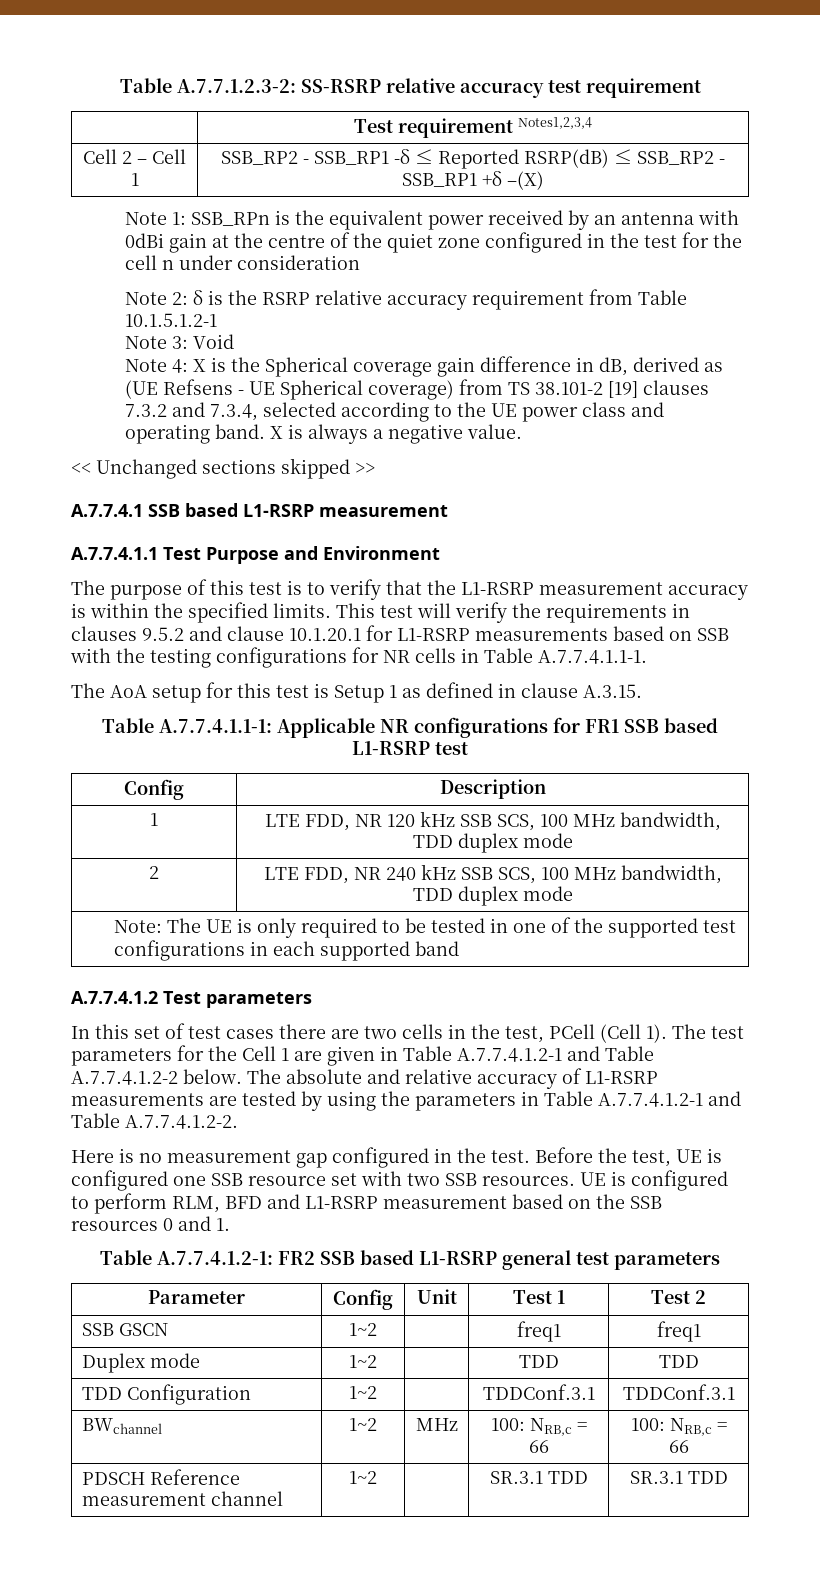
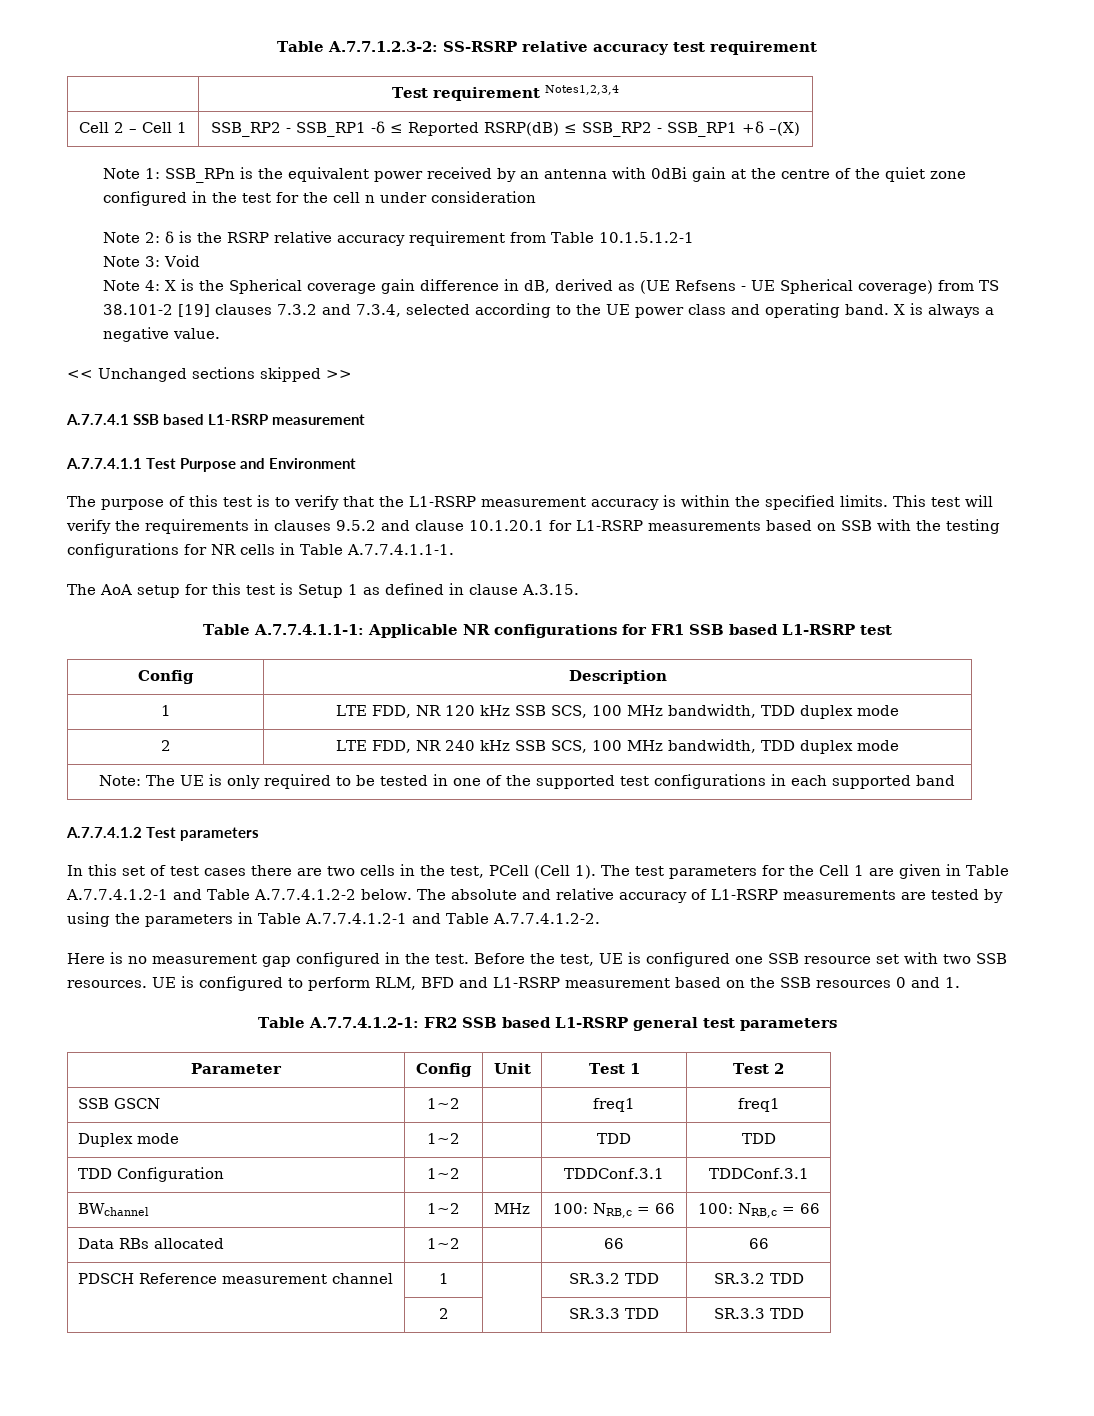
(689, 1446) none -> [77,1238,224,1249] [427,1238,460,1249] [604,1238,624,1249] [748,1238,769,1249] // Data RBs allocated | 1~2 | | 66 | 66
[349,1471,377,1484] [489,1471,588,1484] [629,1471,728,1484] 1~2 | | SR.3.1 TDD | SR.3.1 TDD -> [438,1273,449,1284] [569,1273,659,1284] [713,1273,804,1284] [438,1308,449,1319] [569,1308,659,1319] [713,1308,804,1319] 1 | | SR.3.2 TDD | SR.3.2 TDD // | 2 | | SR.3.3 TDD | SR.3.3 TDD

